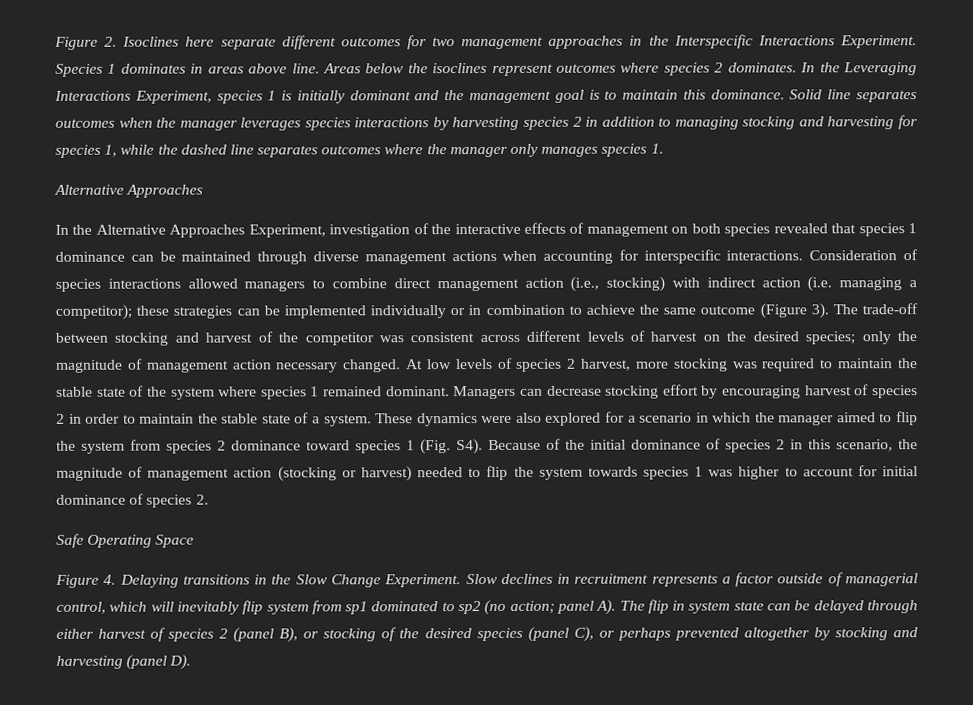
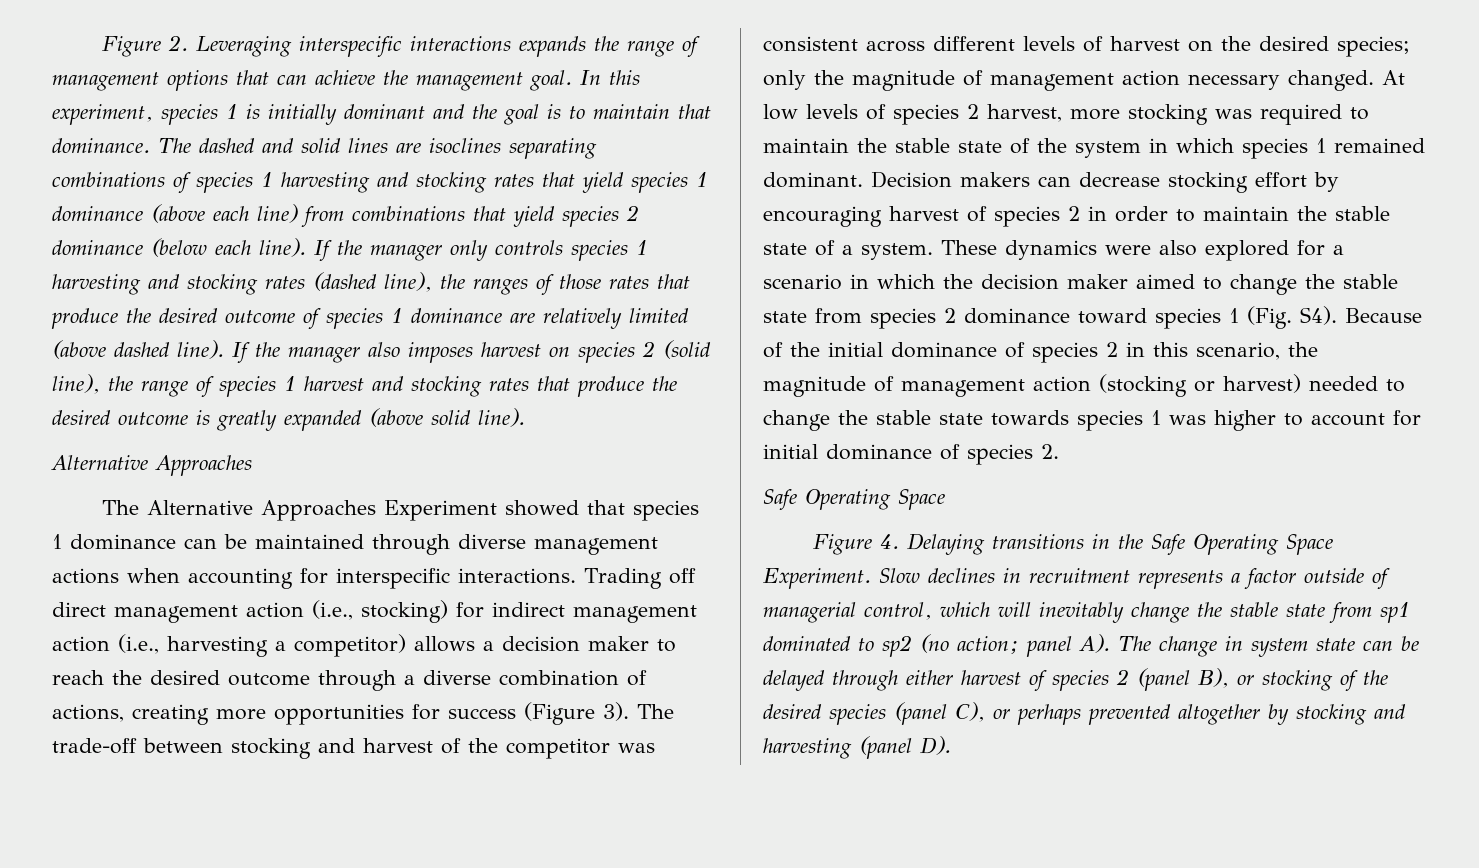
[122,34,917,50] [55,62,918,77] [54,90,212,104] Isoclines here separate different outcomes for two management approaches in the Interspecific Interactions Experiment. Species 1 dominates in areas above line. Areas below the isoclines represent outcomes where species 2 dominates. In the Leveraging Interactions Experiment, -> [195,36,700,57] [52,70,640,91] [52,104,153,125] Leveraging interspecific interactions expands the range of management options that can achieve the management goal. In this experiment,
[468,90,551,104] management -> (497, 111) none
[682,89,918,103] [55,115,918,131] [55,143,664,158] [54,184,204,198] [55,222,828,238] this dominance. Solid line separates outcomes when the manager leverages species interactions by harvesting species 2 in addition to managing stocking and harvesting for species 1, while the dashed line separates outcomes where the manager only manages species 1. // Alternative Approaches // In the Alternative Approaches Experiment, investigation of the interactive effects of management on both species revealed -> [678,104,711,119] [52,138,597,159] [52,172,708,193] [52,204,639,227] [52,238,648,261] [52,272,690,295] [51,308,689,329] [52,340,711,363] [52,374,677,397] [52,408,525,431] [51,455,252,476] [101,500,579,521] that dominance. The dashed and solid lines are isoclines separating combinations of species 1 harvesting and stocking rates that yield species 1 dominance (above each line) from combinations that yield species 2 dominance (below each line). If the manager only controls species 1 harvesting and stocking rates (dashed line), the ranges of those rates that produce the desired outcome of species 1 dominance are relatively limited (above dashed line). If the manager also imposes harvest on species 2 (solid line), the range of species 1 harvest and stocking rates that produce the desired outcome is greatly expanded (above solid line). // Alternative Approaches // The Alternative Approaches Experiment showed
[809,249,919,261] [55,278,388,292] Consideration of species interactions allowed managers to combine -> [584,568,696,589] Trading off
[671,276,917,292] [55,304,756,320] with indirect action (i.e. managing a competitor); these strategies can be implemented individually or in combination to achieve the same outcome -> [456,602,697,623] [52,634,676,657] [52,670,647,691] [52,704,516,725] for indirect management action (i.e., harvesting a competitor) allows a decision maker to reach the desired outcome through a diverse combination of actions, creating more opportunities for success
[218,386,258,397] where -> [1149,138,1234,153] in which
[453,385,517,400] Managers -> [871,171,1030,188] Decision makers
[778,411,918,426] [56,440,125,454] manager aimed to flip the system -> [981,274,1398,295] [763,311,807,323] decision maker aimed to change the stable state
[486,465,583,481] flip the system -> [763,410,983,431] change the stable state
[295,574,381,588] Slow Change -> [1150,534,1333,555] Safe Operating Space
[242,600,309,615] flip system -> [1131,602,1325,623] change the stable state
[647,599,669,614] flip -> [1159,636,1217,657] change

